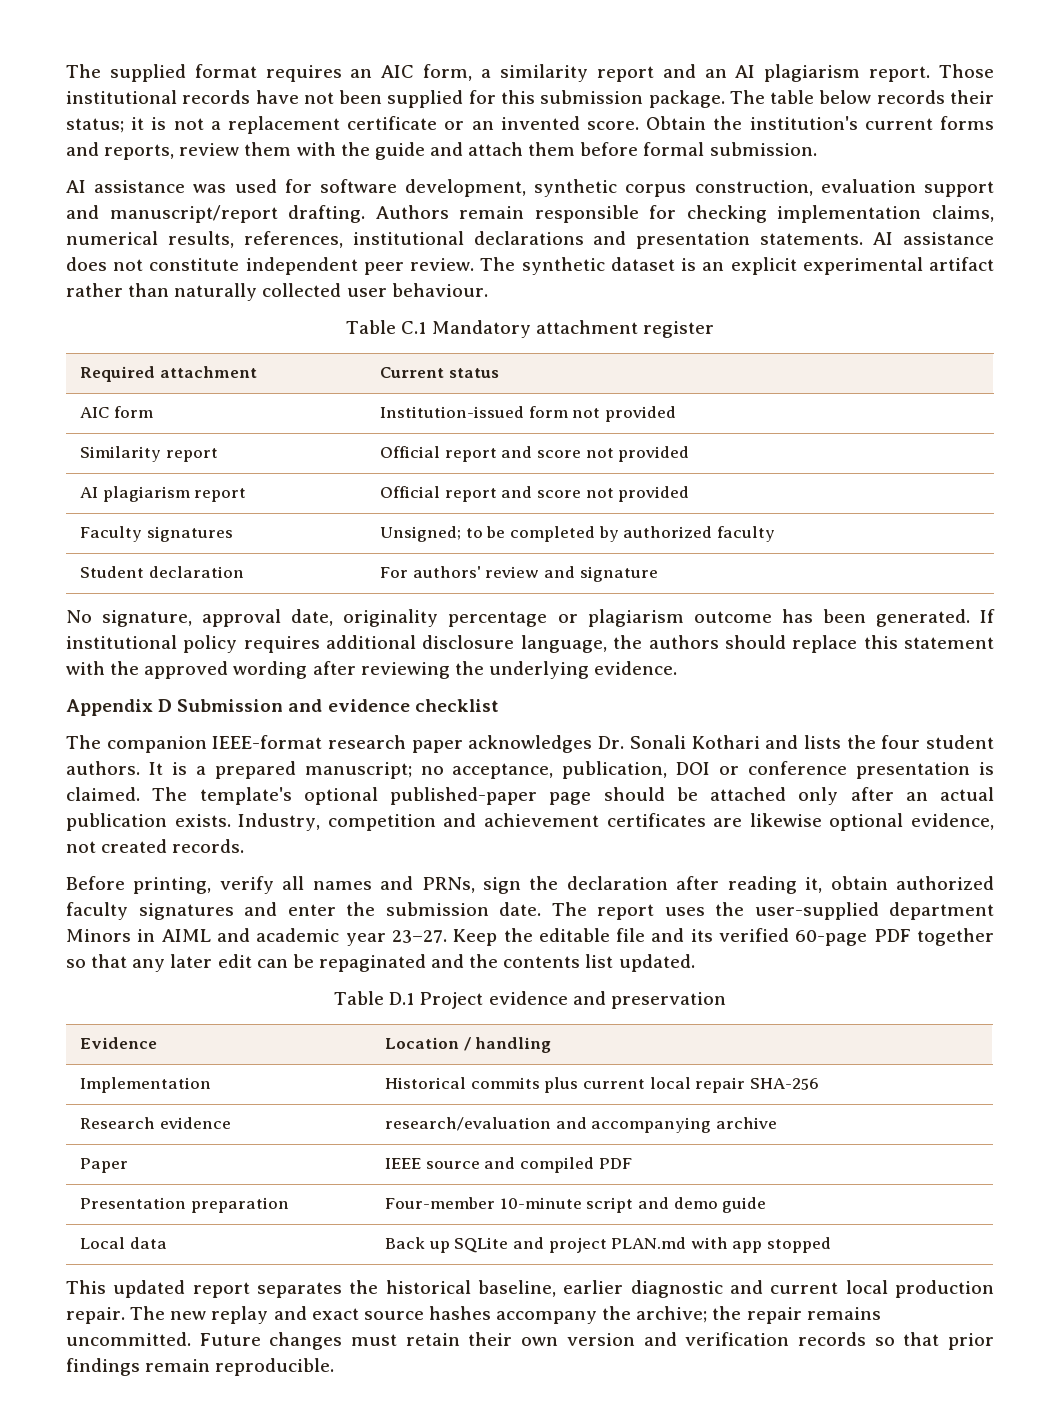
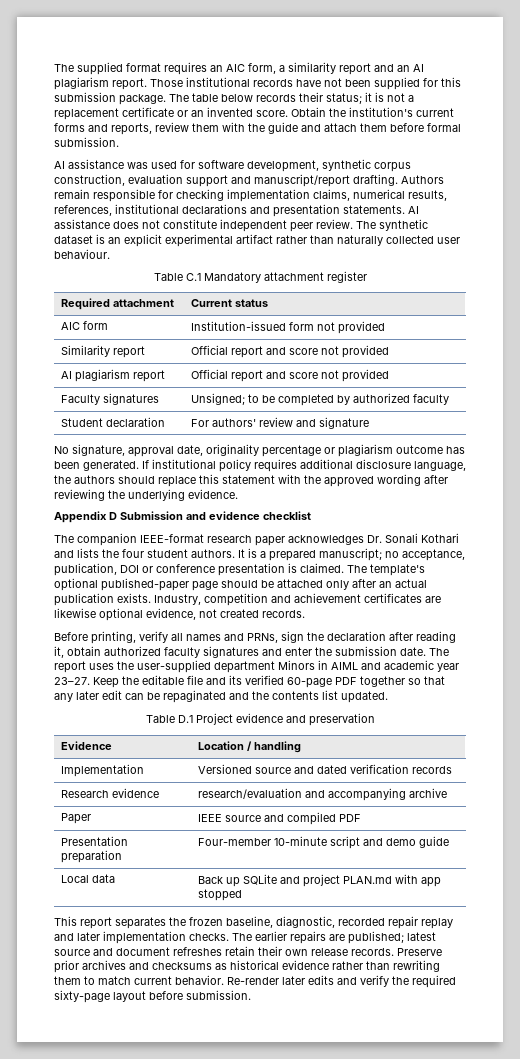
[385,1077,819,1093] Historical commits plus current local repair SHA-256 -> [198,764,453,774] Versioned source and dated verification records
[113,1280,186,1298] updated -> (77, 921) none
[385,1280,995,1298] [66,1306,881,1324] [66,1332,995,1350] [66,1358,335,1376] historical baseline, earlier diagnostic and current local production repair. The new replay and exact source hashes accompany the archive; the repair remains uncommitted. Future changes must retain their own version and verification records so that prior findings remain reproducible. -> [189,916,453,929] [54,931,436,944] [54,946,442,956] [54,960,440,973] [54,975,456,988] [54,990,251,1003] frozen baseline, diagnostic, recorded repair replay and later implementation checks. The earlier repairs are published; latest source and document refreshes retain their own release records. Preserve prior archives and checksums as historical evidence rather than rewriting them to match current behavior. Re-render later edits and verify the required sixty-page layout before submission.

